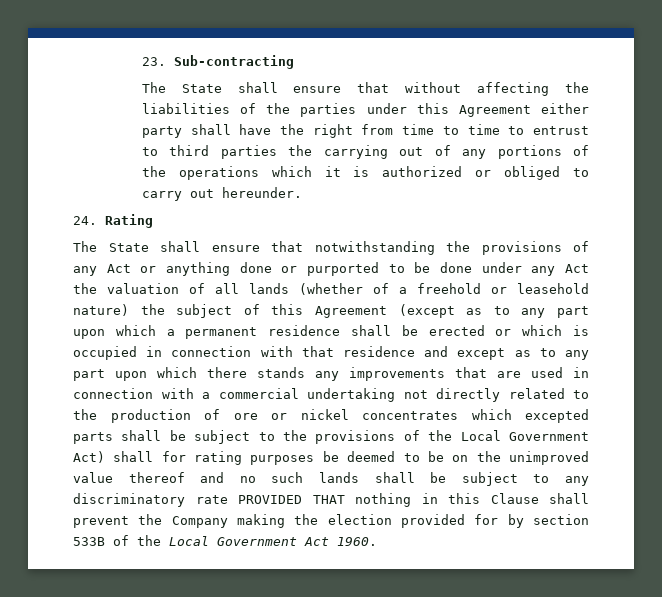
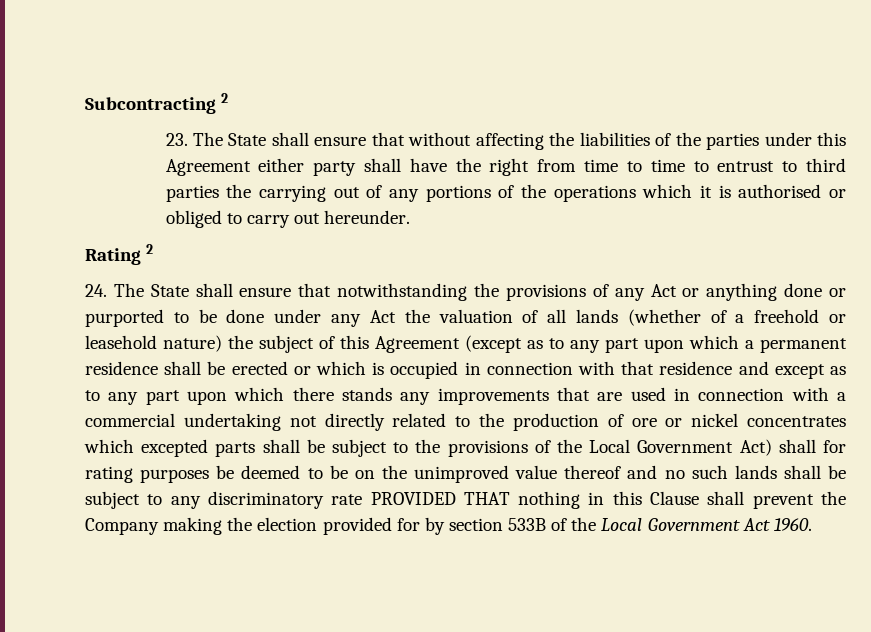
[141,55,294,69] 23. Sub-contracting // -> [85,93,229,114] [165,133,188,146] Subcontracting 2 // 23.
[382,166,463,177] authorized -> [738,184,822,198] authorised
(302, 192) none -> [85,244,154,265] // Rating 2
[105,214,153,228] Rating // -> (107, 290) none

